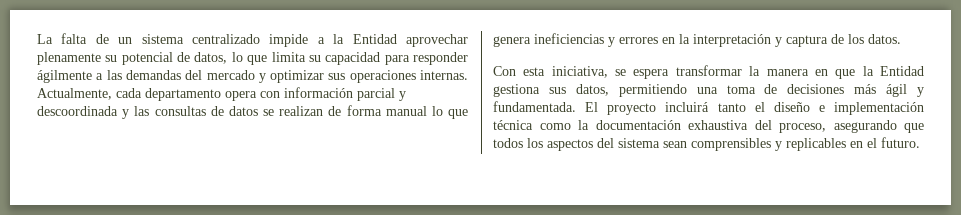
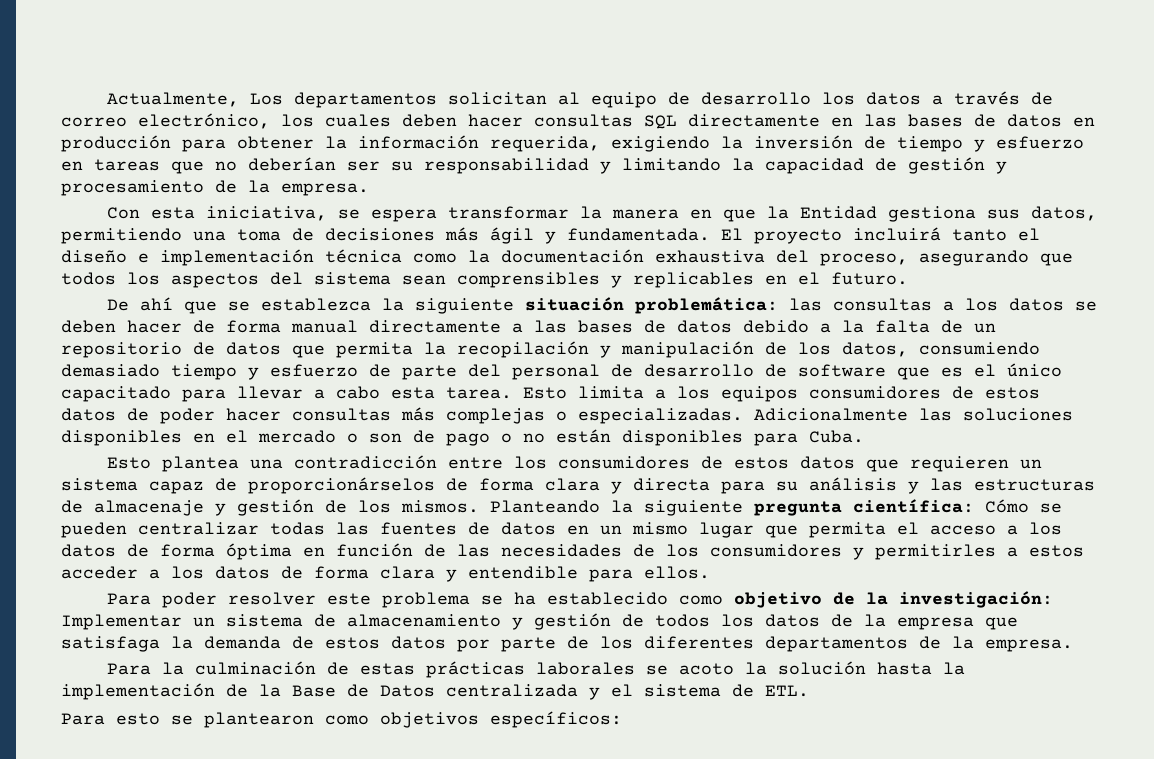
[37,33,468,47] [37,52,469,65] [37,70,469,83] [37,87,406,101] [37,105,469,119] [493,33,901,47] La falta de un sistema centralizado impide a la Entidad aprovechar plenamente su potencial de datos, lo que limita su capacidad para responder ágilmente a las demandas del mercado y optimizar sus operaciones internas. Actualmente, cada departamento opera con información parcial y descoordinada y las consultas de datos se realizan de forma manual lo que genera ineficiencias y errores en la interpretación y captura de los datos. -> [107,91,1054,108] [61,113,1095,129] [61,135,1084,152] [61,157,1007,174] [61,180,369,196] Actualmente, Los departamentos solicitan al equipo de desarrollo los datos a través de correo electrónico, los cuales deben hacer consultas SQL directamente en las bases de datos en producción para obtener la información requerida, exigiendo la inversión de tiempo y esfuerzo en tareas que no deberían ser su responsabilidad y limitando la capacidad de gestión y procesamiento de la empresa.
(920, 142) none -> [107,297,1098,314] [61,320,996,333] [61,341,1040,358] [61,363,1062,380] [61,386,1040,402] [61,407,1073,424] [61,429,864,446] [107,455,1043,472] [61,477,1095,494] [61,499,1062,516] [61,522,1062,538] [61,543,1084,560] [61,566,710,582] [107,591,1054,608] [61,613,1018,630] [61,636,1073,652] [107,661,966,678] [61,683,809,700] [61,711,622,728] // De ahí que se establezca la siguiente situación problemática: las consultas a los datos se deben hacer de forma manual directamente a las bases de datos debido a la falta de un repositorio de datos que permita la recopilación y manipulación de los datos, consumiendo demasiado tiempo y esfuerzo de parte del personal de desarrollo de software que es el único capacitado para llevar a cabo esta tarea. Esto limita a los equipos consumidores de estos datos de poder hacer consultas más complejas o especializadas. Adicionalmente las soluciones disponibles en el mercado o son de pago o no están disponibles para Cuba. // Esto plantea una contradicción entre los consumidores de estos datos que requieren un sistema capaz de proporcionárselos de forma clara y directa para su análisis y las estructuras de almacenaje y gestión de los mismos. Planteando la siguiente pregunta científica: Cómo se pueden centralizar todas las fuentes de datos en un mismo lugar que permita el acceso a los datos de forma óptima en función de las necesidades de los consumidores y permitirles a estos acceder a los datos de forma clara y entendible para ellos. // Para poder resolver este problema se ha establecido como objetivo de la investigación: Implementar un sistema de almacenamiento y gestión de todos los datos de la empresa que satisfaga la demanda de estos datos por parte de los diferentes departamentos de la empresa. // Para la culminación de estas prácticas laborales se acoto la solución hasta la implementación de la Base de Datos centralizada y el sistema de ETL. // Para esto se plantearon como objetivos específicos:

